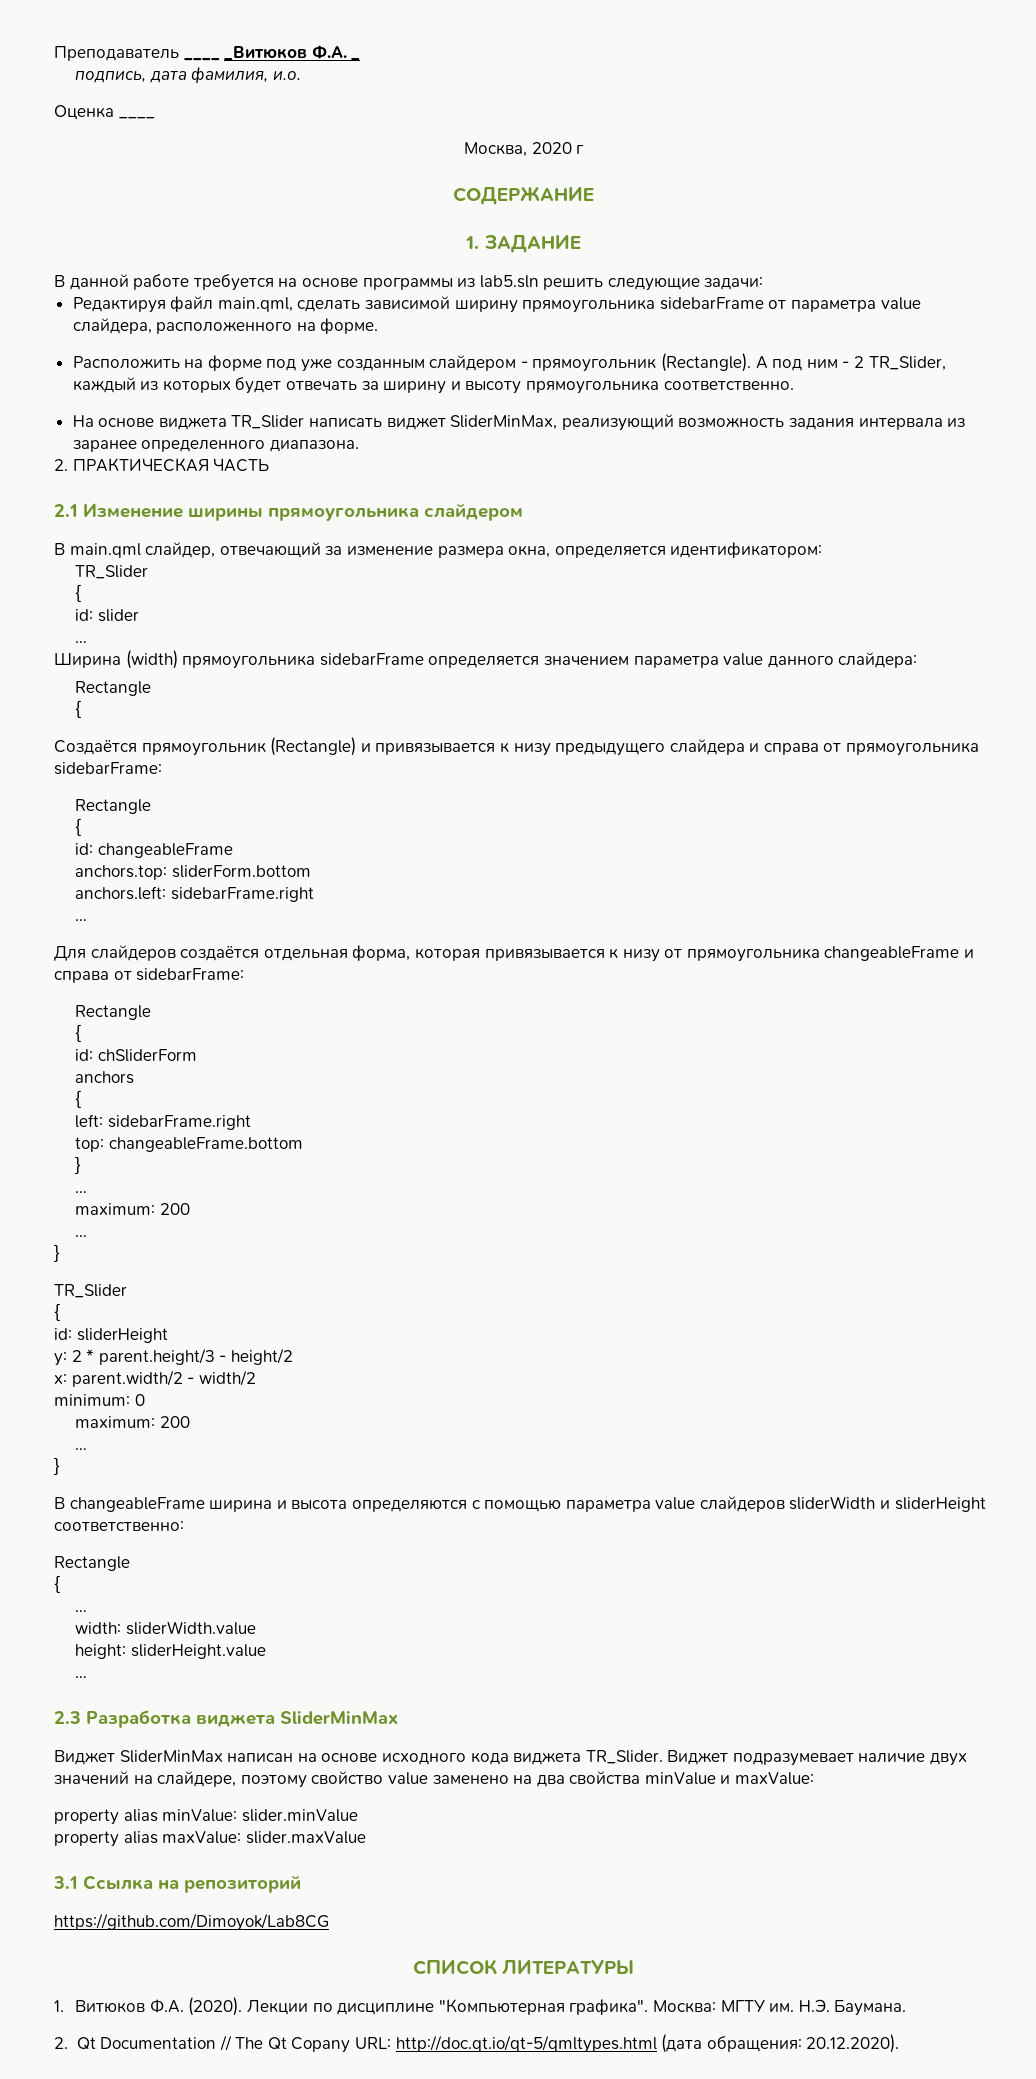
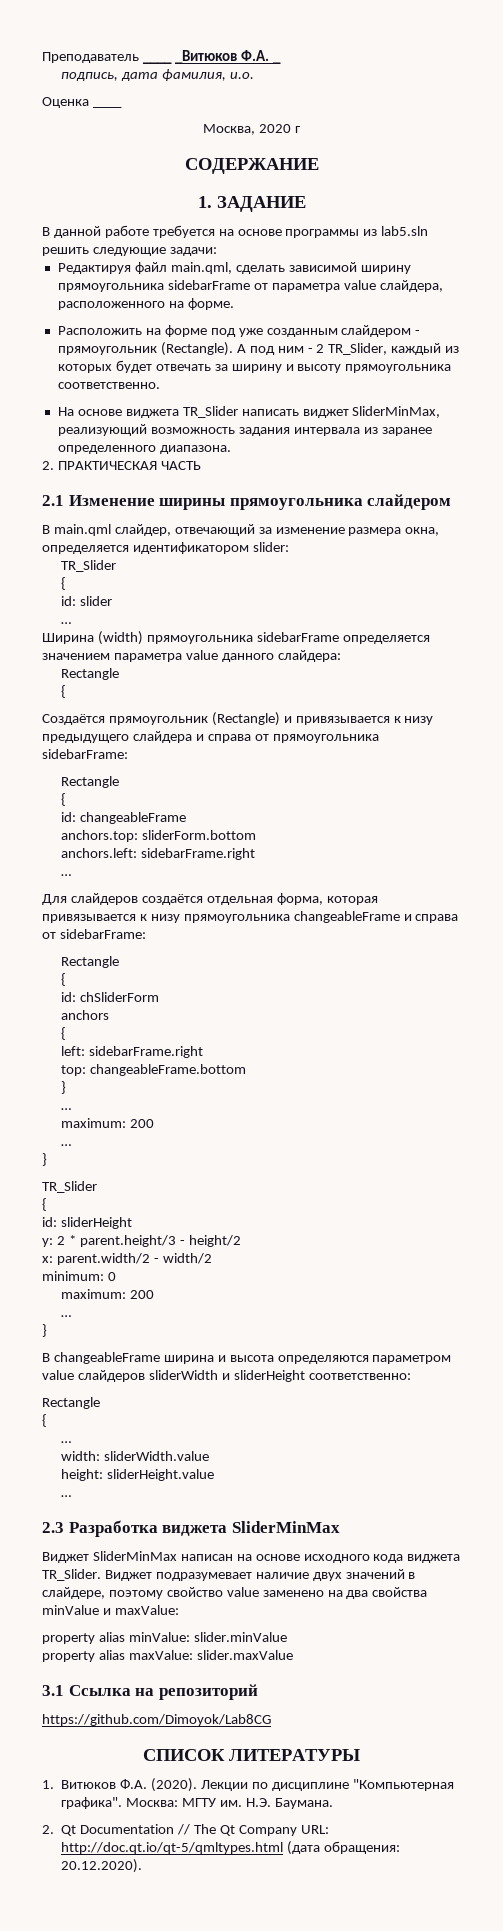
[670,542,823,558] идентификатором: -> [132,542,289,554] идентификатором slider:
[664,949,683,958] от -> (180, 918) none
[471,1500,651,1512] с помощью параметра -> [372,1355,452,1364] параметром
[133,1775,153,1784] на -> [408,1572,416,1579] в
[291,2037,351,2053] Copany -> [238,1825,297,1836] Company

